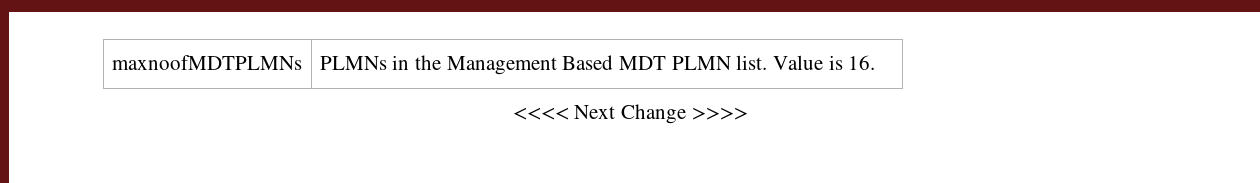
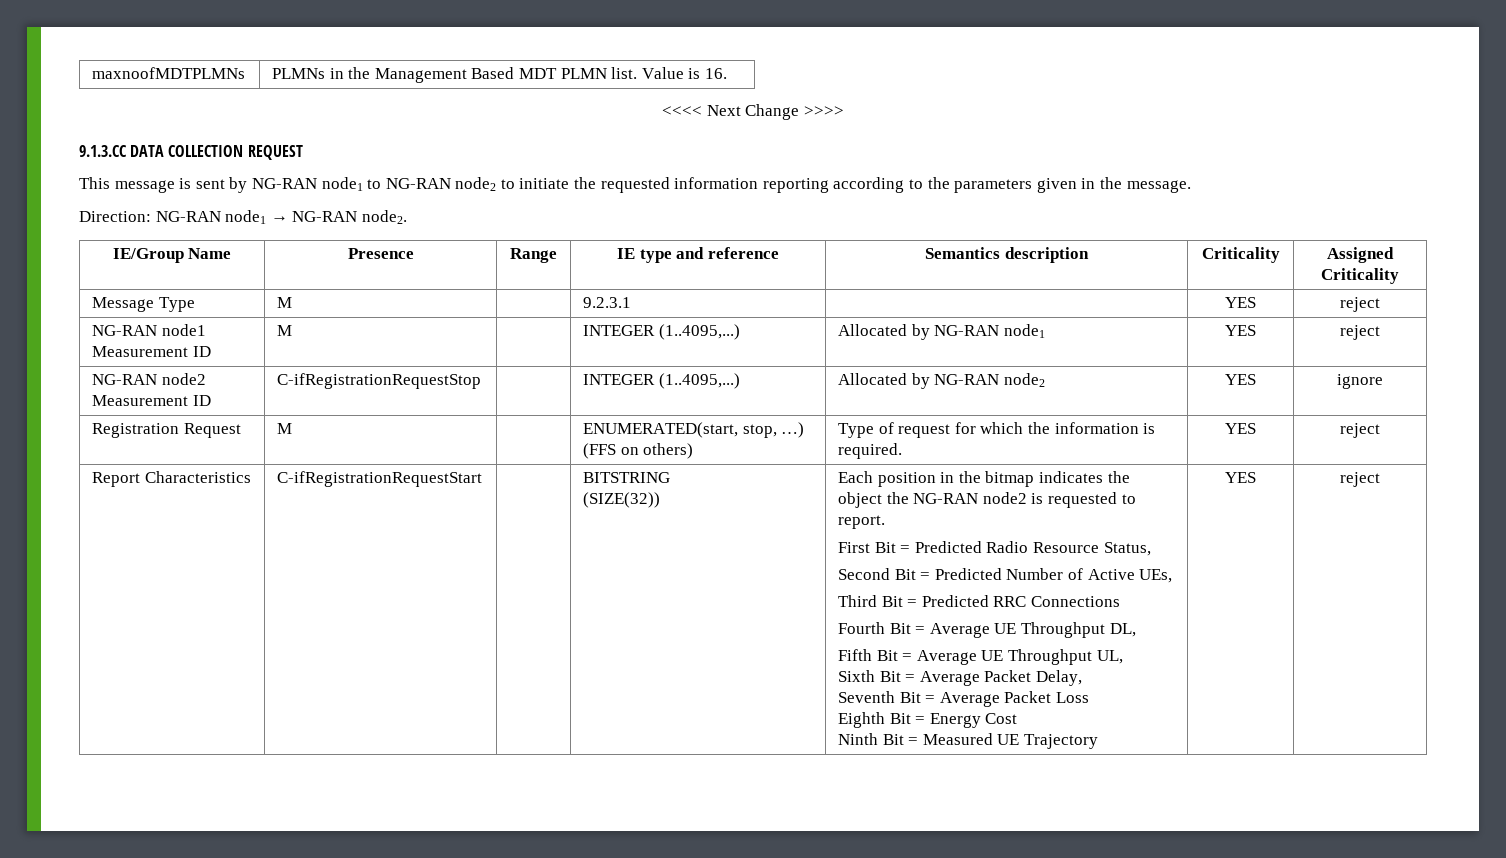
(748, 113) none -> [79,145,303,160] [79,177,1191,193] [79,210,407,224] [112,248,232,263] [347,248,414,259] [510,248,557,263] [617,247,779,263] [925,247,1089,263] [1201,247,1280,263] [1327,247,1394,263] [1321,268,1399,284] [92,297,195,312] [277,297,293,308] [583,297,632,308] [1225,297,1256,308] [1340,297,1380,312] [92,324,206,336] [92,346,211,357] [277,325,293,336] [583,324,740,340] [838,324,1045,340] [1225,325,1256,336] [1340,325,1380,340] [92,373,206,385] [92,395,211,406] [277,373,482,389] [583,373,740,389] [838,373,1045,389] [1225,374,1256,385] [1337,374,1383,389] [92,423,241,438] [277,423,293,434] [583,422,805,438] [583,443,694,459] [838,422,1156,438] [838,443,903,459] [1225,423,1256,434] [1340,423,1380,438] [92,471,251,487] [277,471,483,487] [583,472,671,483] [583,492,661,508] [838,471,1130,487] [838,492,1136,508] [838,515,886,529] [838,541,1151,556] [838,568,1173,583] [838,595,1121,607] [838,622,1136,638] [838,649,1123,665] [838,670,1083,686] [838,691,1090,707] [838,712,1018,728] [838,733,1099,749] [1225,472,1256,483] [1340,472,1380,487] // 9.1.3.CC DATA COLLECTION REQUEST // This message is sent by NG-RAN node1 to NG-RAN node2 to initiate the requested information reporting according to the parameters given in the message. // Direction: NG-RAN node1 → NG-RAN node2. // IE/Group Name | Presence | Range | IE type and reference | Semantics description | Criticality | Assigned Criticality // Message Type | M | | 9.2.3.1 | | YES | reject // NG-RAN node1 Measurement ID | M | | INTEGER (1..4095,...) | Allocated by NG-RAN node1 | YES | reject // NG-RAN node2 Measurement ID | C-ifRegistrationRequestStop | | INTEGER (1..4095,...) | Allocated by NG-RAN node2 | YES | ignore // Registration Request | M | | ENUMERATED(start, stop, …) (FFS on others) | Type of request for which the information is required. | YES | reject // Report Characteristics | C-ifRegistrationRequestStart | | BITSTRING // (SIZE(32)) | Each position in the bitmap indicates the object the NG-RAN node2 is requested to report. // First Bit = Predicted Radio Resource Status, // Second Bit = Predicted Number of Active UEs, // Third Bit = Predicted RRC Connections // Fourth Bit = Average UE Throughput DL, // Fifth Bit = Average UE Throughput UL, // Sixth Bit = Average Packet Delay, // Seventh Bit = Average Packet Loss // Eighth Bit = Energy Cost // Ninth Bit = Measured UE Trajectory | YES | reject

